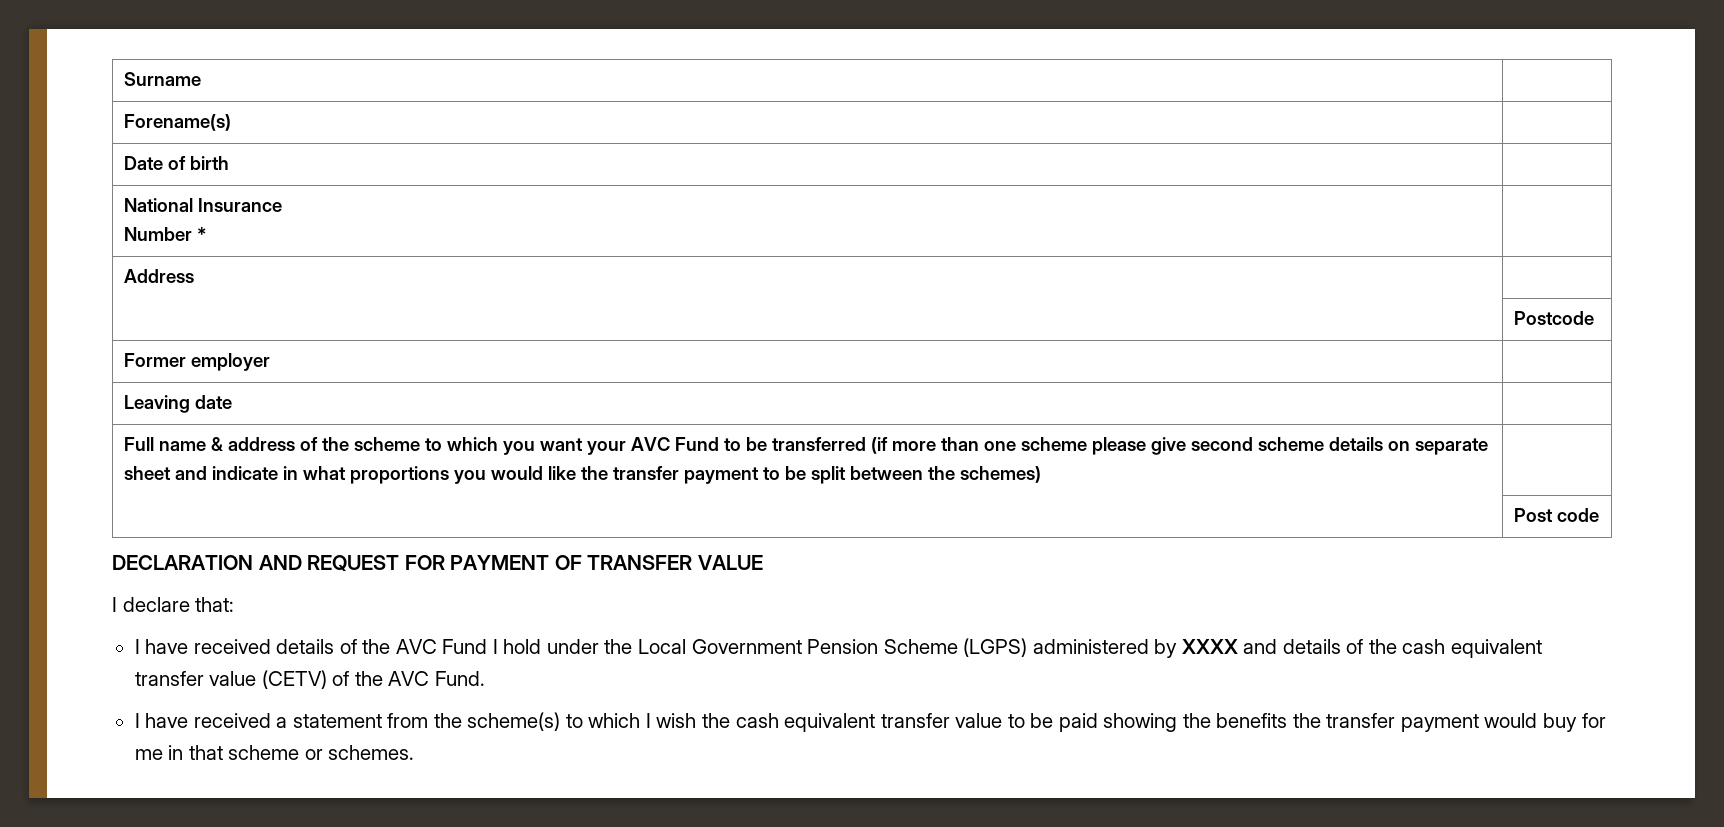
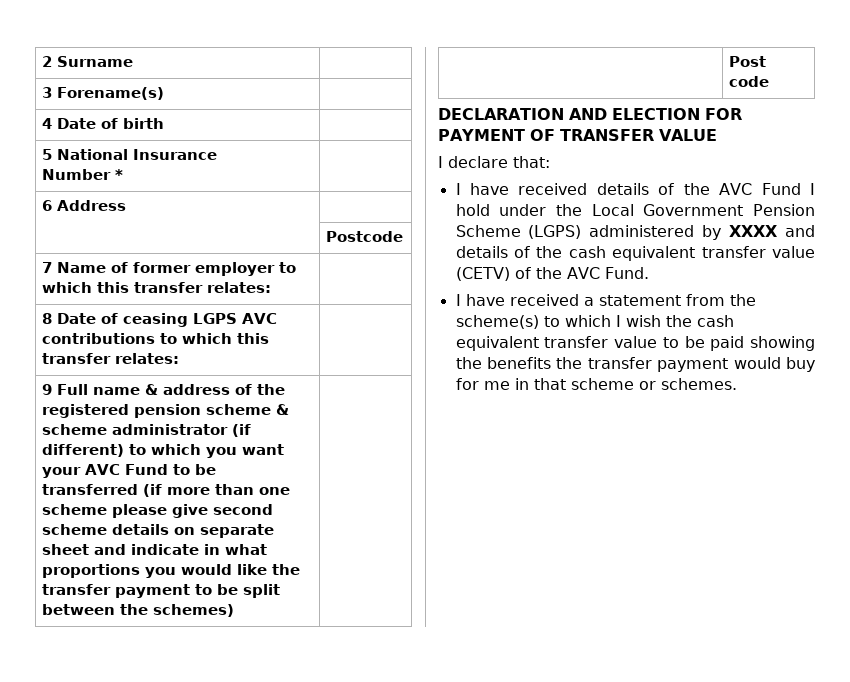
(124, 79) none -> [41,56,52,67] 2
(202, 79) none -> [41,87,52,98] 3
(232, 122) none -> [41,118,52,129] 4
(230, 163) none -> [41,149,52,160] 5
(208, 234) none -> [41,200,52,211] 6
[124,353,271,371] [124,395,233,413] Former employer | // Leaving date | // -> [41,262,296,276] [41,282,271,293] [41,313,277,327] [41,333,269,344] [41,353,179,364] [41,384,52,395] 7 Name of former employer to which this transfer relates: | // 8 Date of ceasing LGPS AVC contributions to which this transfer relates: | // 9
[354,437,421,451] scheme -> [41,404,289,418] [41,424,251,437] [41,444,124,457] registered pension scheme & scheme administrator (if different)
[307,555,400,572] REQUEST -> [611,108,700,120] ELECTION

